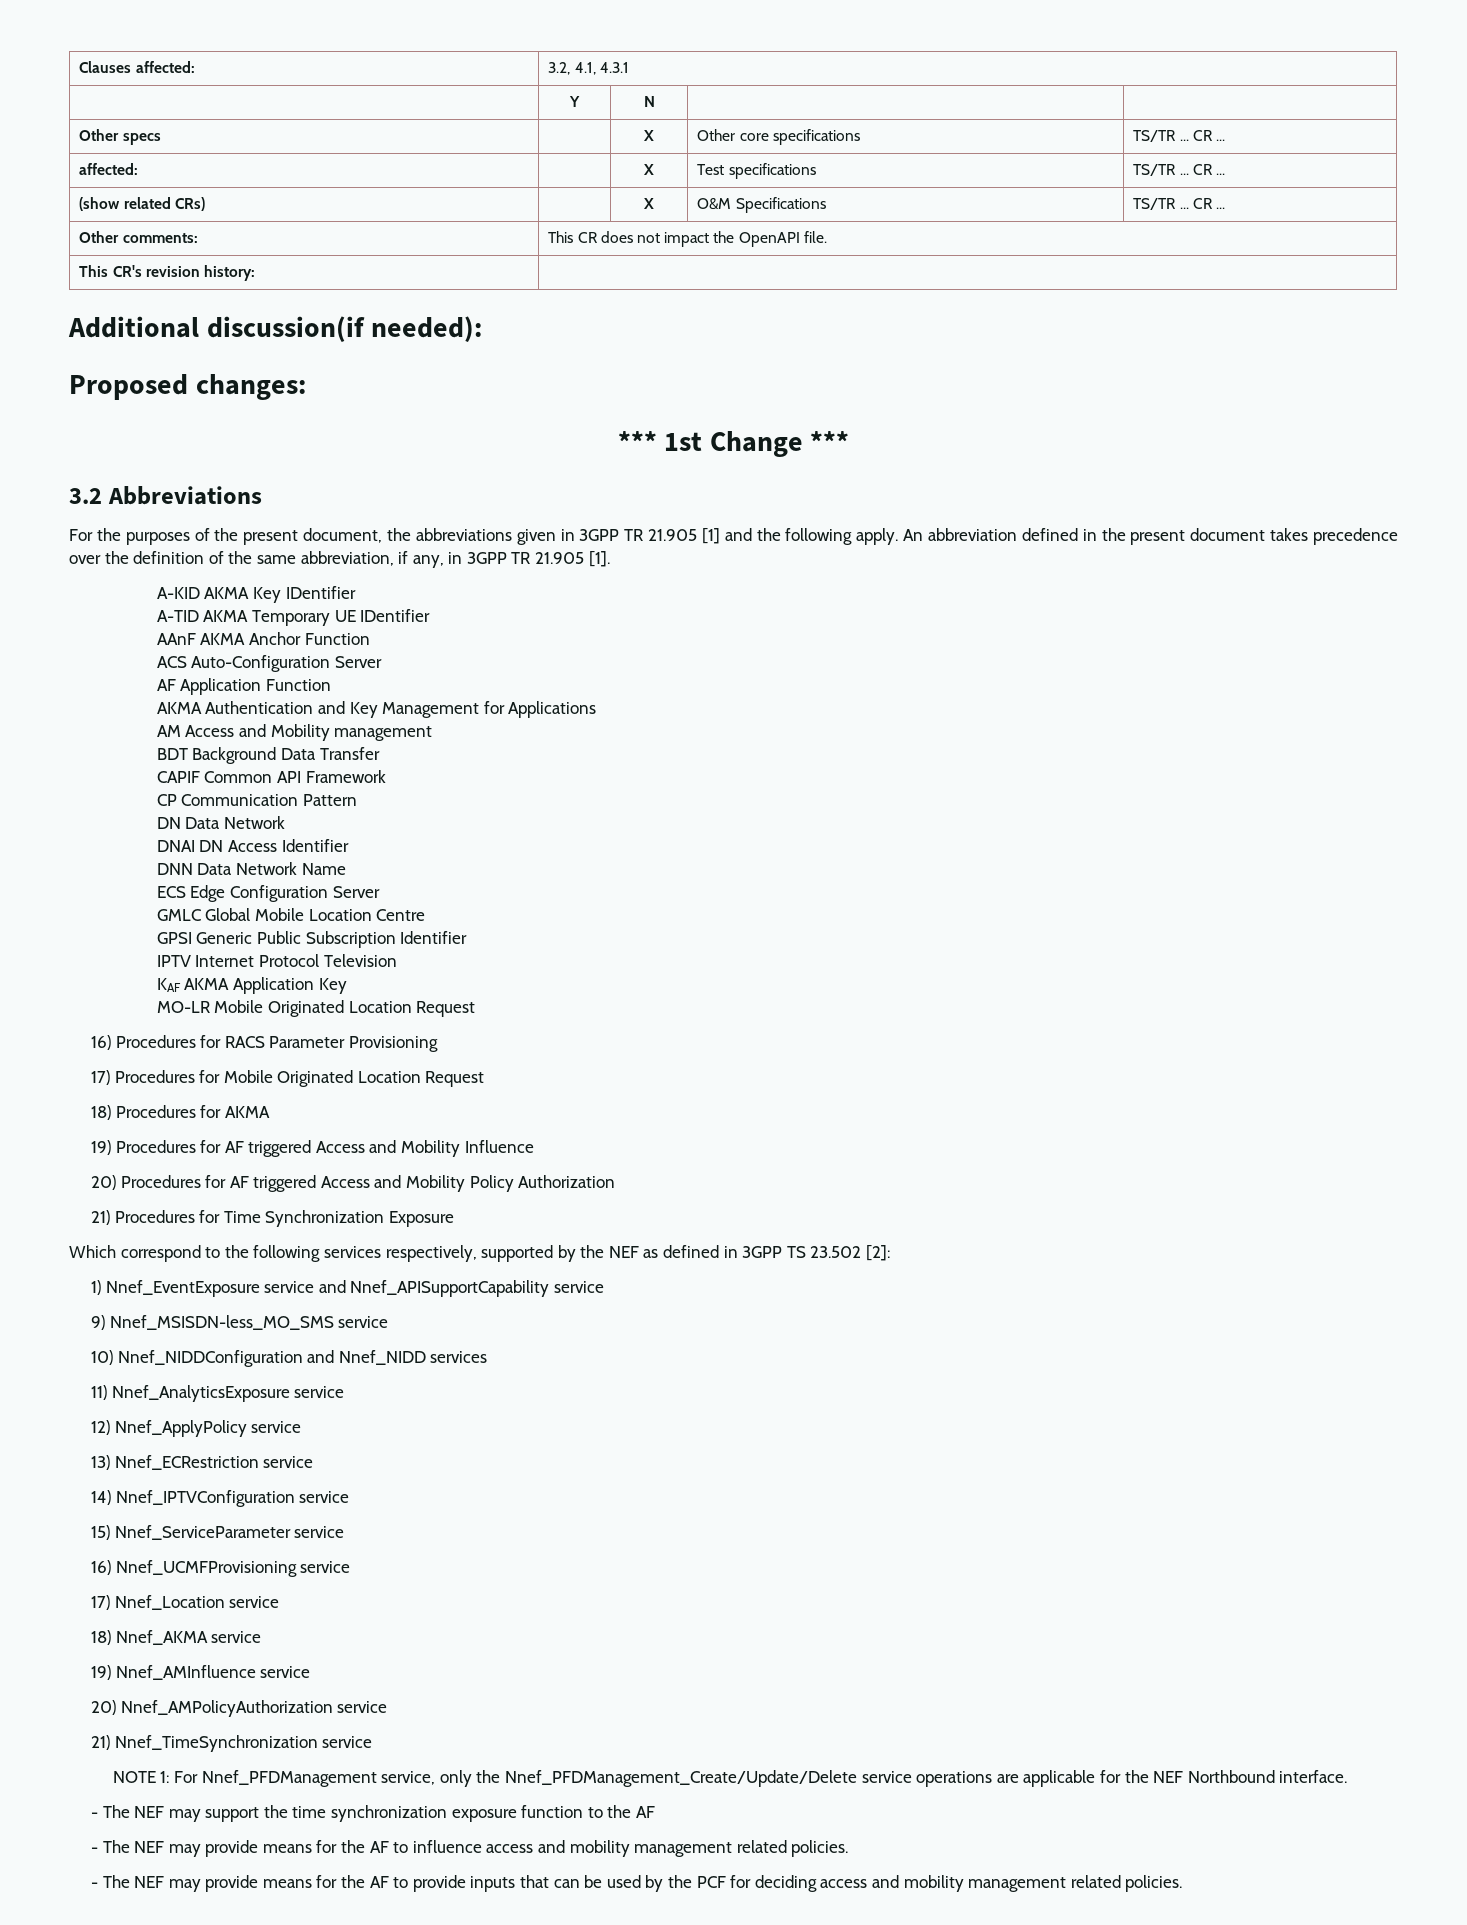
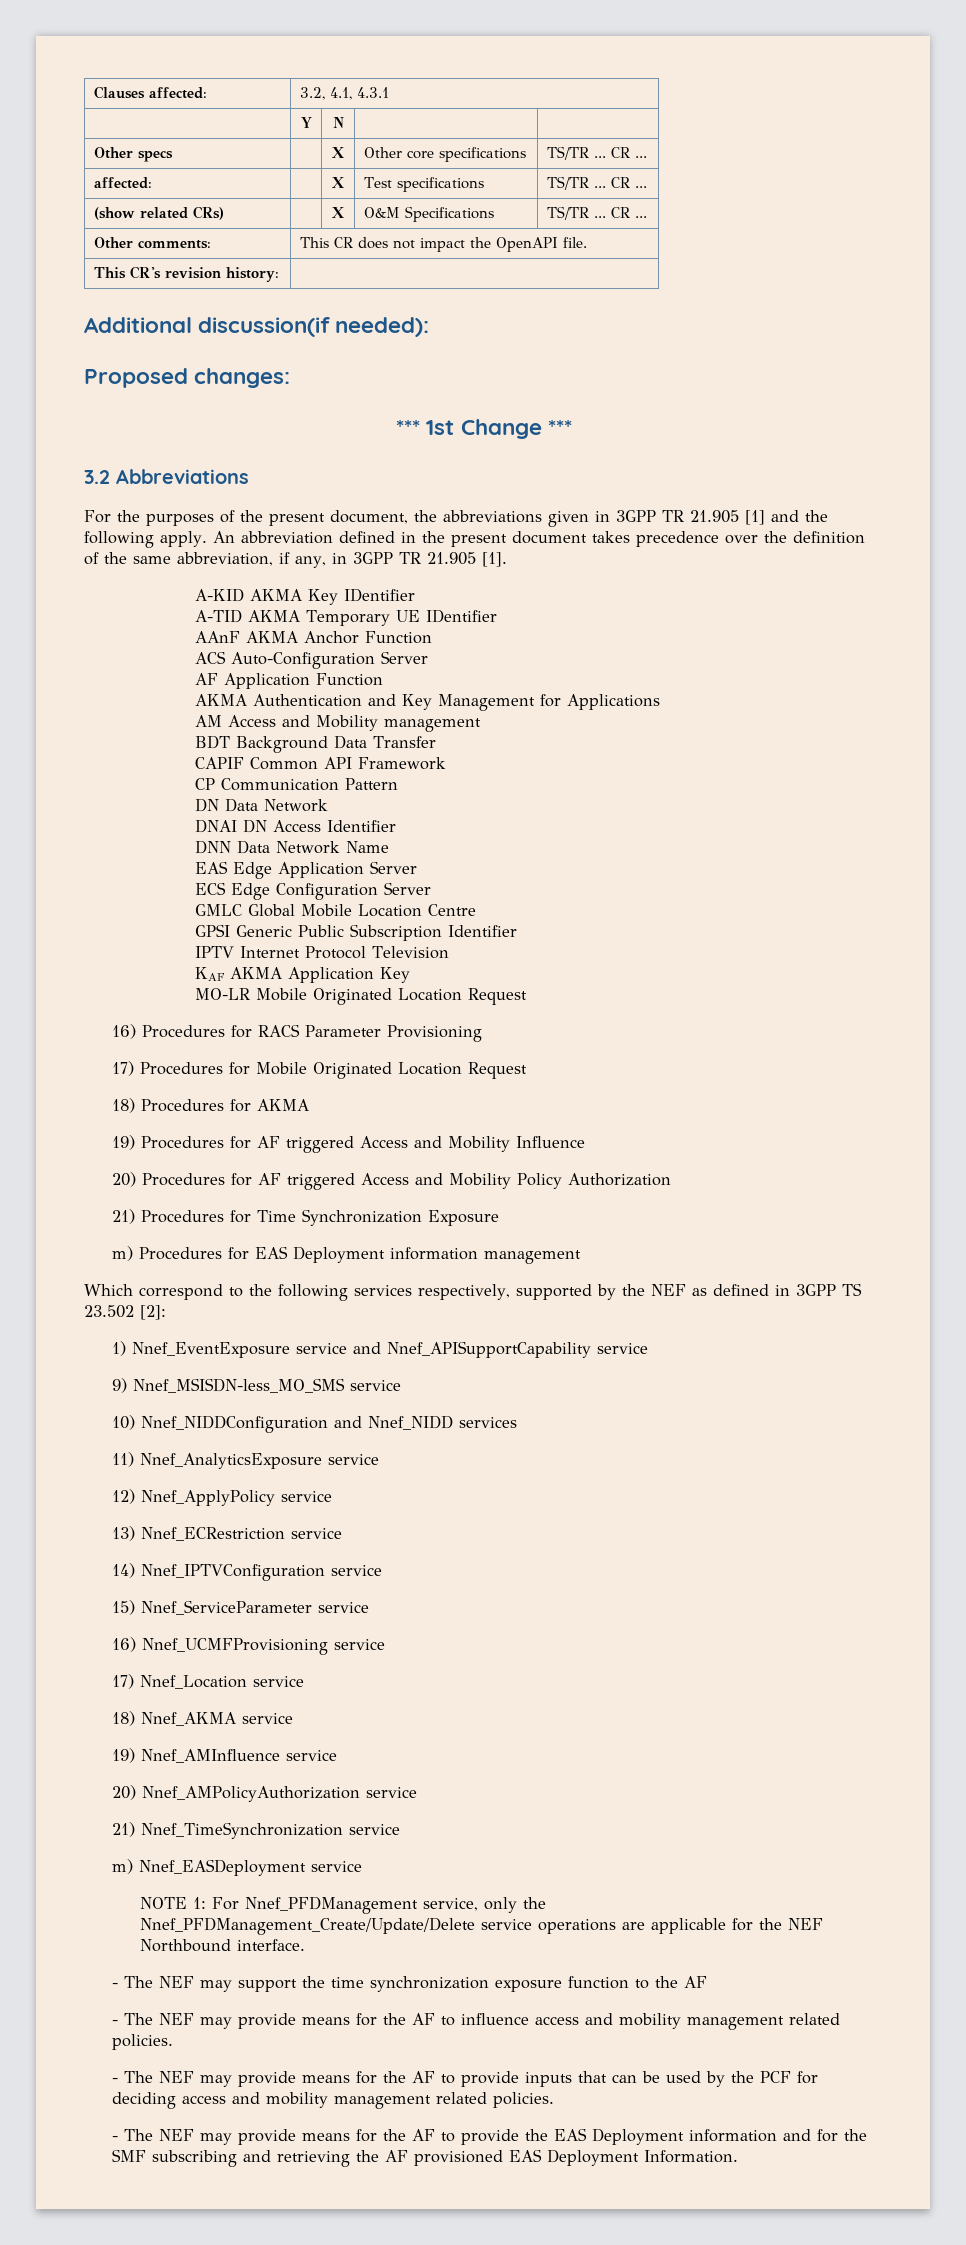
(346, 869) none -> [195,861,418,879] // EAS Edge Application Server
(454, 1219) none -> [111,1246,581,1264] // m) Procedures for EAS Deployment information management
(373, 1742) none -> [111,1859,362,1876] // m) Nnef_EASDeployment service
(1183, 1883) none -> [111,2128,867,2145] [111,2149,738,2167] // - The NEF may provide means for the AF to provide the EAS Deployment information and for the SMF subscribing and retrieving the AF provisioned EAS Deployment Information.

